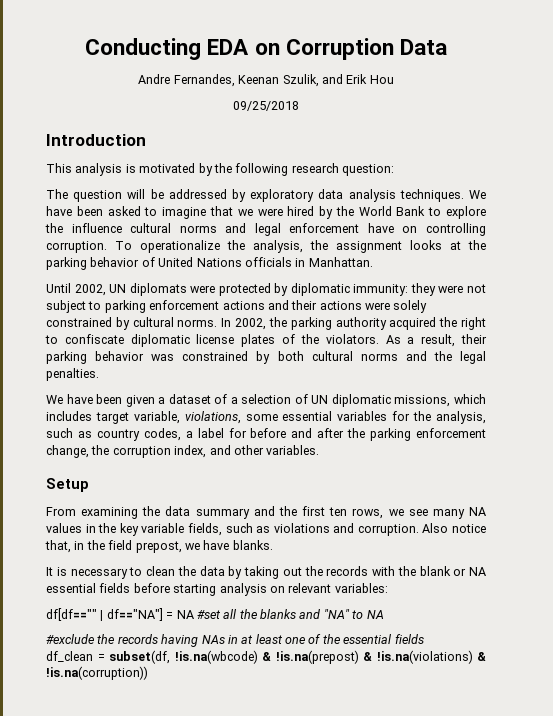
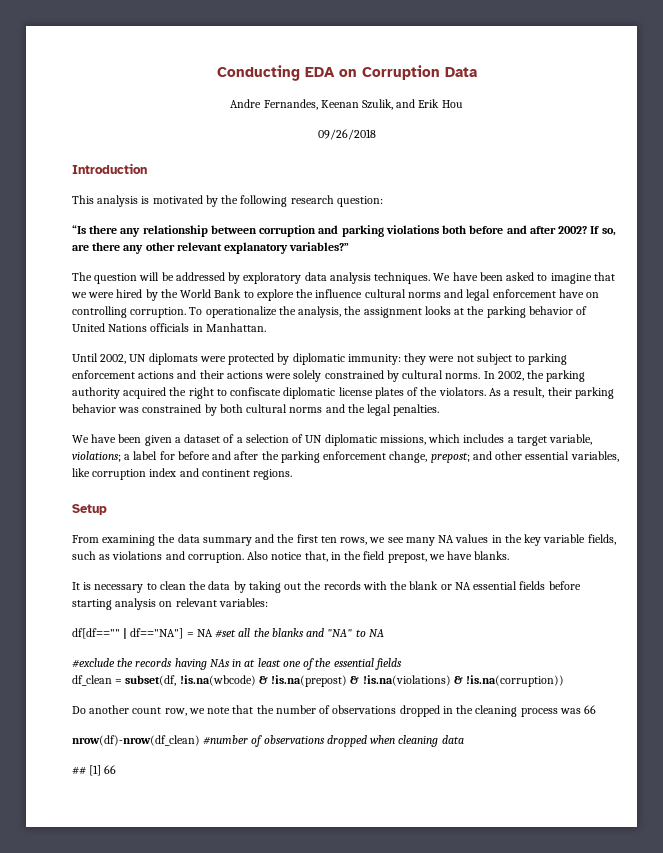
[233,101,299,111] 09/25/2018 -> [317,129,376,140] 09/26/2018
(394, 170) none -> [72,225,616,237] [72,242,350,254] // “Is there any relationship between corruption and parking violations both before and after 2002? If so, are there any other relevant explanatory variables?”
(92, 416) none -> [507,437,514,443] a
[184,411,487,424] [46,428,181,441] violations, some essential variables for the analysis, such as country codes, -> [72,451,121,462] violations;
[91,445,320,458] the corruption index, and other variables. -> [430,451,619,463] [72,468,293,480] prepost; and other essential variables, like corruption index and continent regions.
(148, 673) none -> [72,705,597,717] [72,735,464,747] [72,765,117,776] // Do another count row, we note that the number of observations dropped in the cleaning process was 66 // nrow(df)-nrow(df_clean) #number of observations dropped when cleaning data // ## [1] 66

